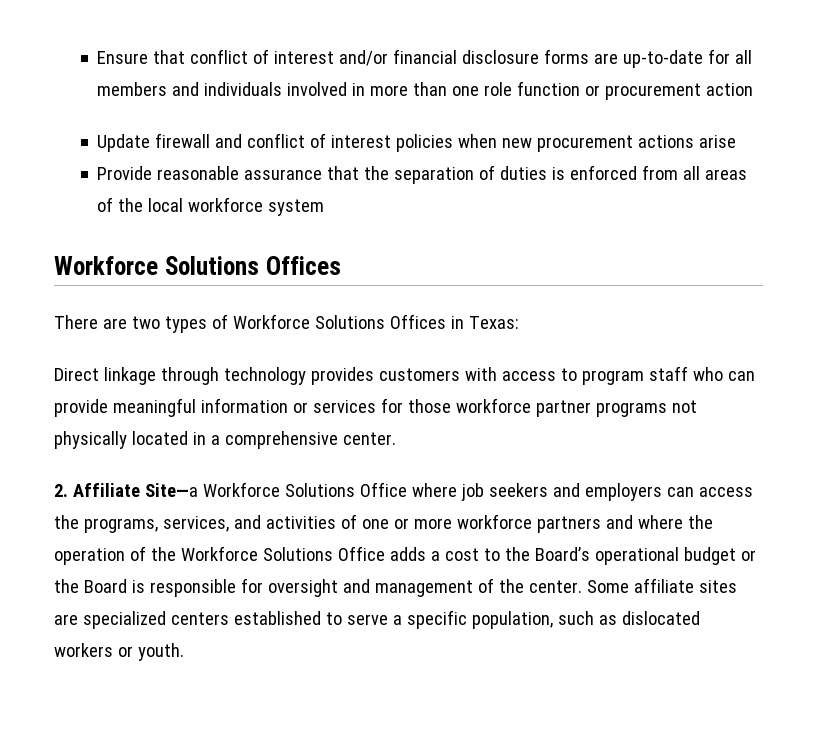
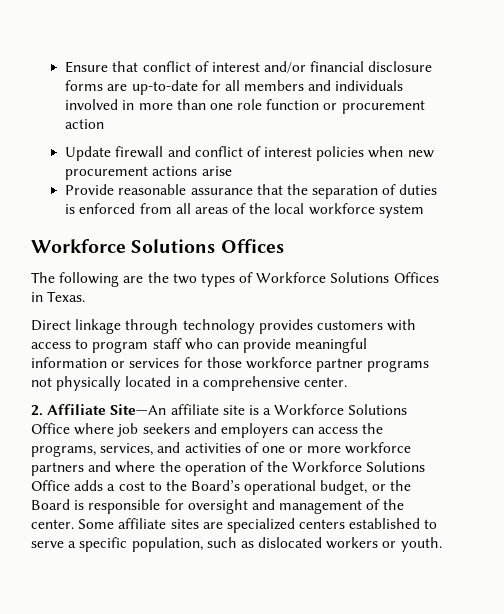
[54,315,127,329] There are -> [31,272,169,287] The following are the
[468,316,519,329] Texas: -> [47,291,86,302] Texas.
[144,483,198,497] Site—a -> [110,404,272,415] Site—An affiliate site is a
[683,547,736,565] budget -> [320,480,368,495] budget,

